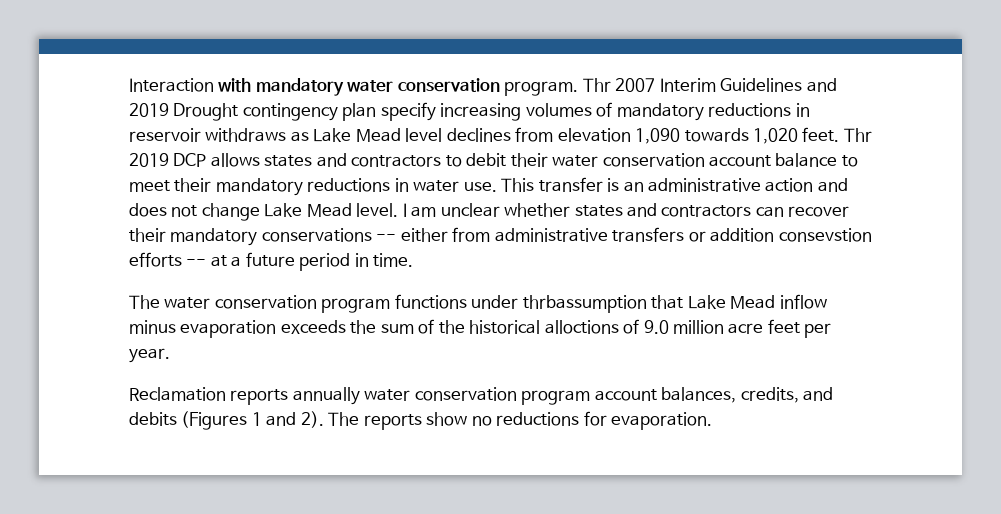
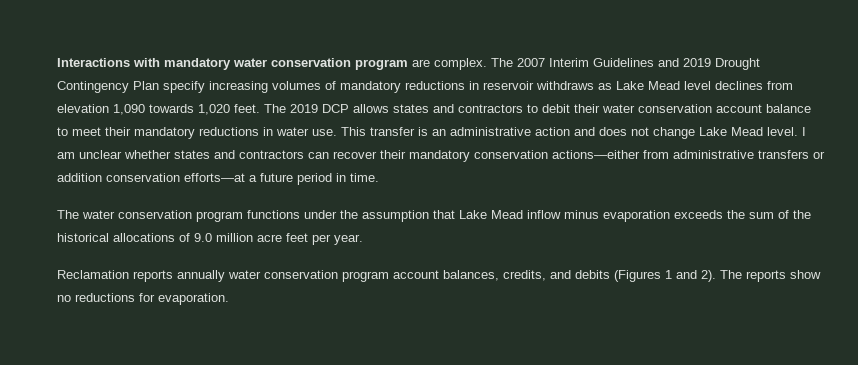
[129,78,214,92] Interaction -> [57,58,130,67] Interactions
[504,78,611,96] program. Thr -> [355,58,513,70] program are complex. The
[242,103,377,121] contingency plan -> [57,81,159,93] Contingency Plan
[843,128,872,142] Thr -> [264,104,286,113] The
[261,228,448,242] conservations -- either -> [474,150,640,159] conservation actions—either
[778,228,872,242] [129,252,227,267] consevstion efforts -- at -> [106,173,245,182] conservation efforts—at
[522,295,647,313] thrbassumption -> [340,210,429,222] the assumption
[544,320,619,334] alloctions -> [113,233,175,242] allocations

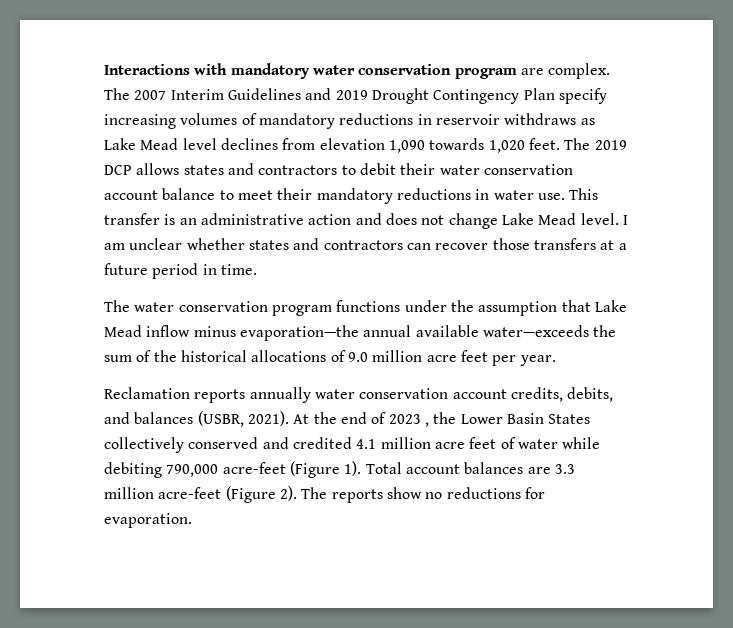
[380,150,825,162] [57,173,245,182] their mandatory conservation actions—either from administrative transfers or addition conservation efforts—at -> [492,238,615,250] those transfers at
[603,210,723,222] evaporation exceeds -> [239,325,589,341] evaporation—the annual available water—exceeds
[342,270,697,282] program account balances, credits, and debits (Figures 1 and -> [452,387,614,402] [104,411,591,427] [104,437,601,453] [104,461,575,478] [104,486,276,503] account credits, debits, and balances (USBR, 2021). At the end of 2023 , the Lower Basin States collectively conserved and credited 4.1 million acre feet of water while debiting 790,000 acre-feet (Figure 1). Total account balances are 3.3 million acre-feet (Figure

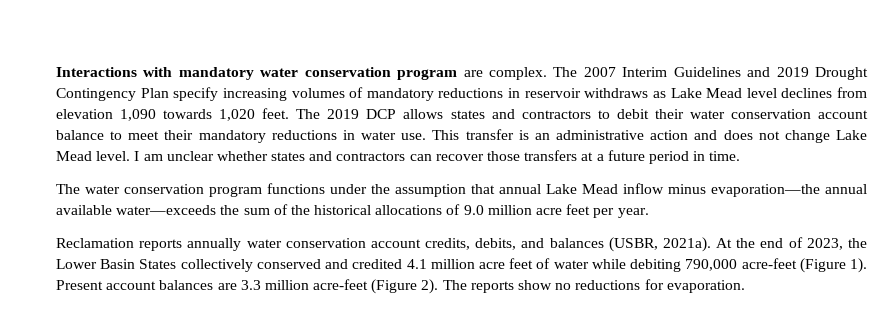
(591, 306) none -> [499,184,541,194] annual
[247,411,289,426] 2021). -> [662,237,711,252] 2021a).
[388,414,429,427] 2023 , -> [806,238,843,250] 2023,
[365,462,402,474] Total -> [56,280,103,290] Present

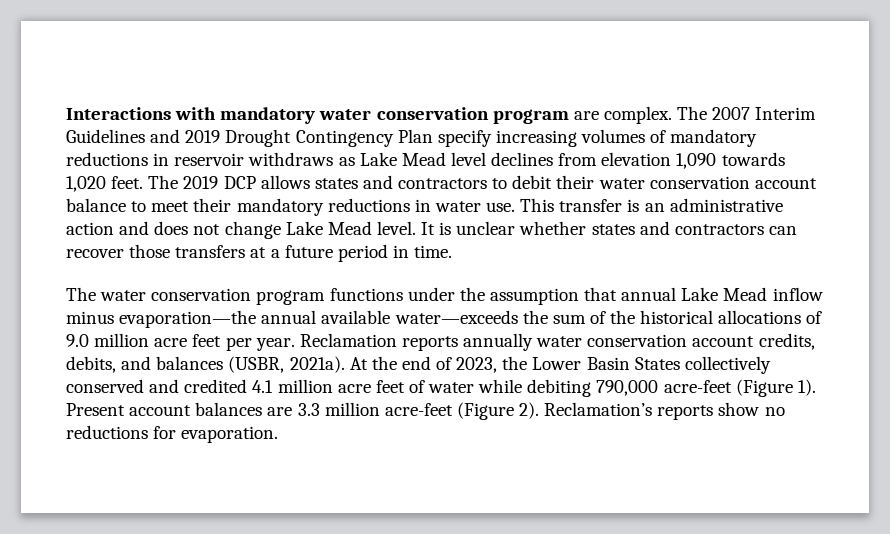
[134,151,163,161] I am -> [421,222,452,235] It is
(649, 213) // -> (295, 344) none
[442,280,467,290] The -> [544,402,653,416] Reclamation’s

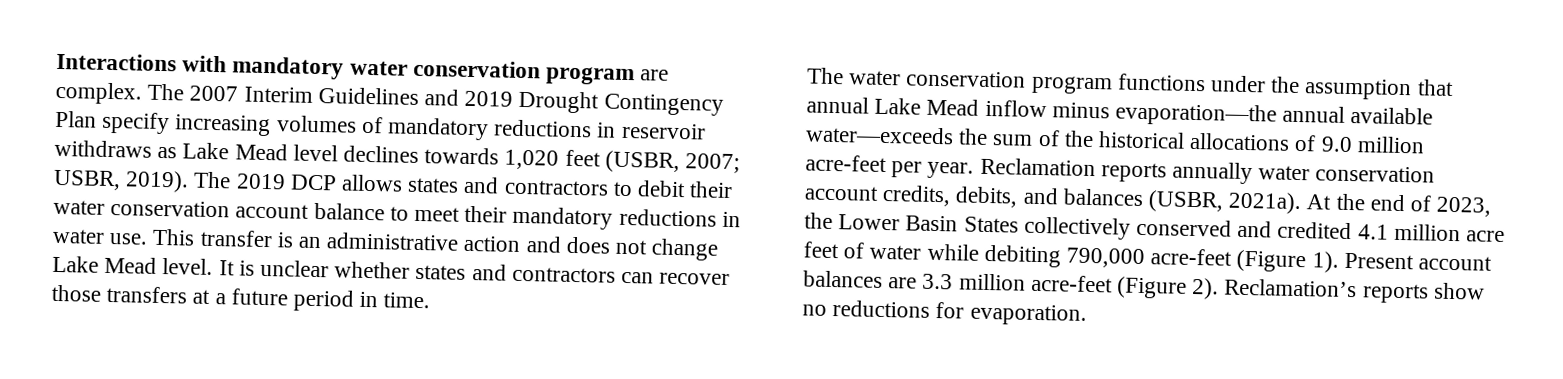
[558,152,785,169] [66,176,144,192] from elevation 1,090 towards 1,020 feet. -> [424,147,741,174] [53,169,190,193] towards 1,020 feet (USBR, 2007; USBR, 2019).
[154,334,222,347] acre feet -> [805,154,887,173] acre-feet

